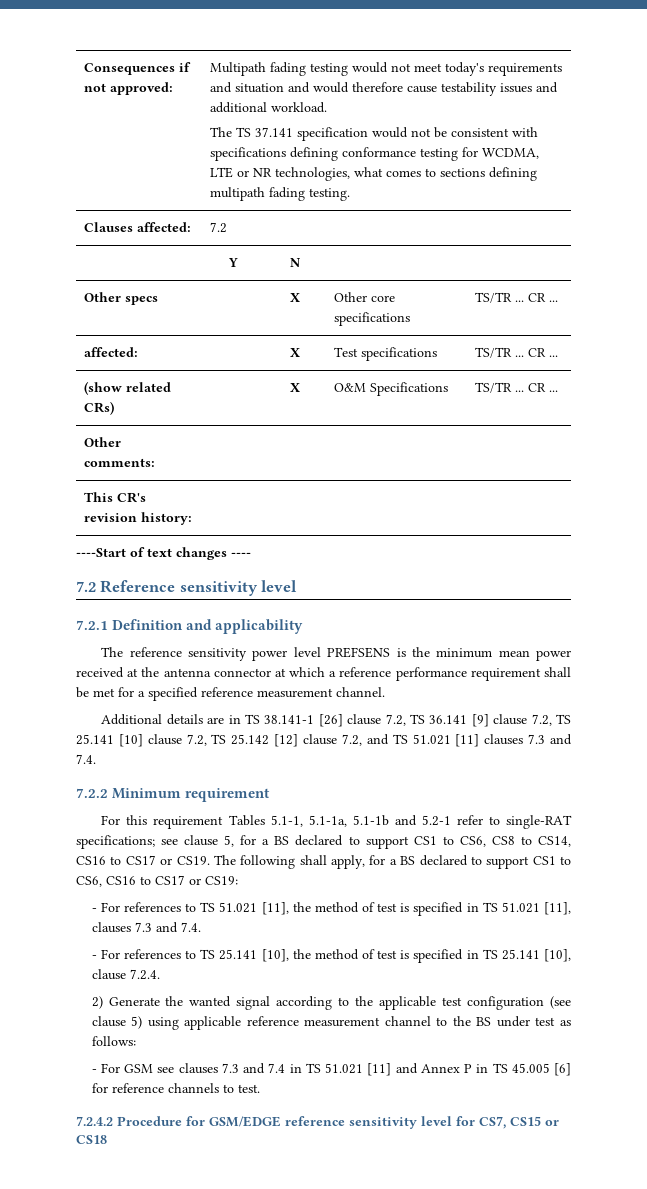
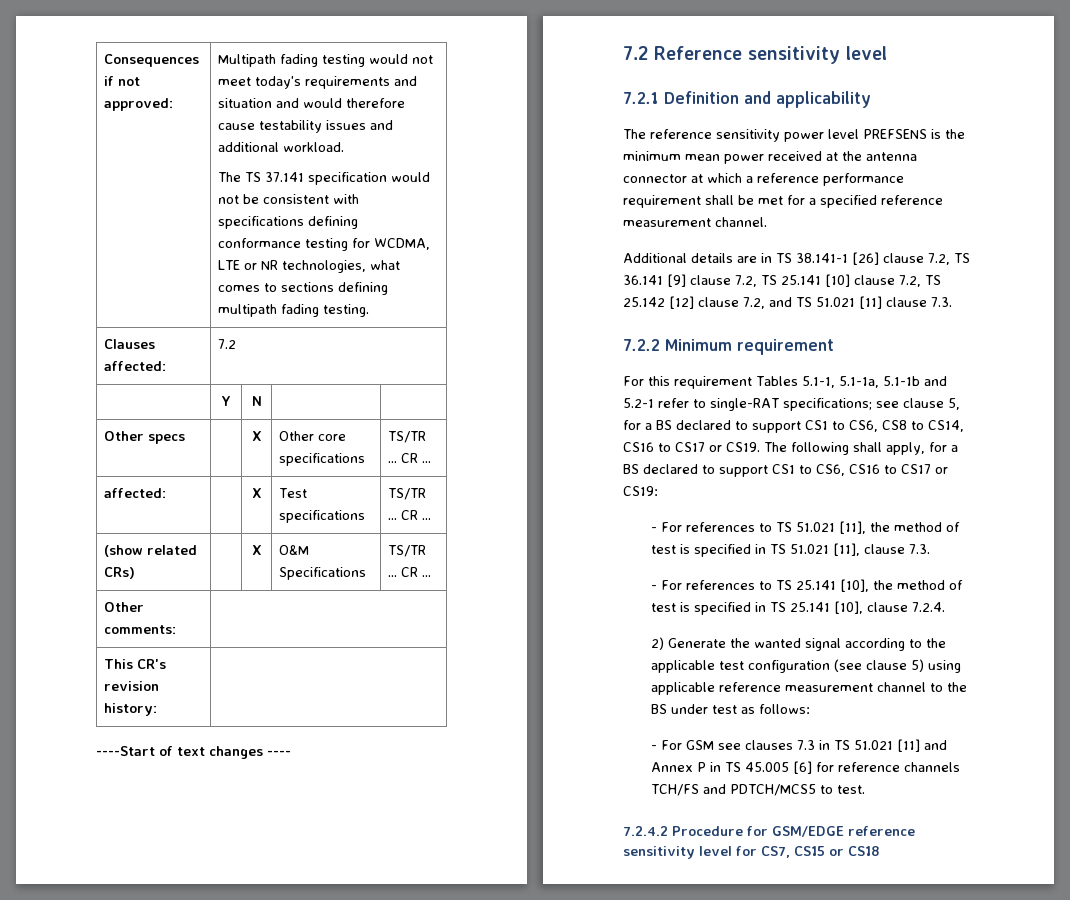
[484,734,573,745] [76,754,96,764] clauses 7.3 and 7.4. -> [886,297,952,307] clause 7.3.
[91,922,201,933] clauses 7.3 and 7.4. -> [863,544,930,554] clause 7.3.
[243,1063,286,1074] and 7.4 -> (815, 745) none
(219, 1088) none -> [650,784,816,796] TCH/FS and PDTCH/MCS5

